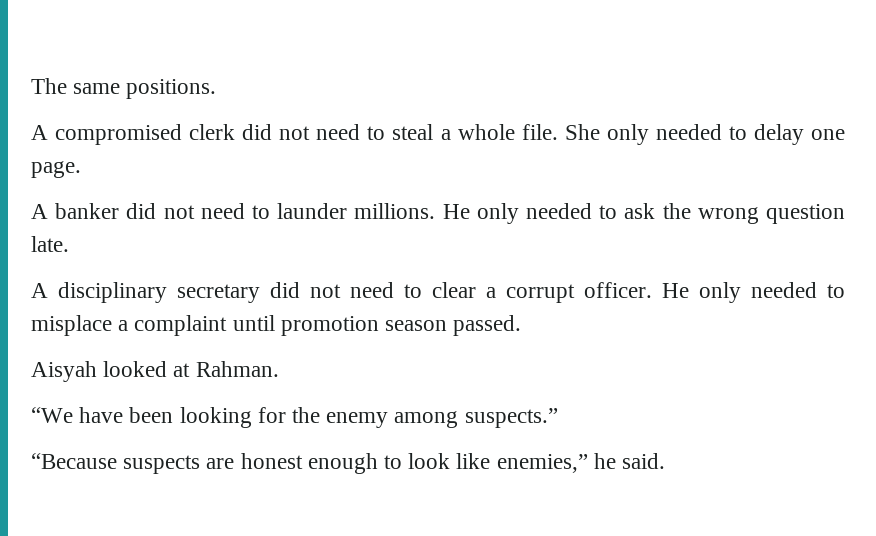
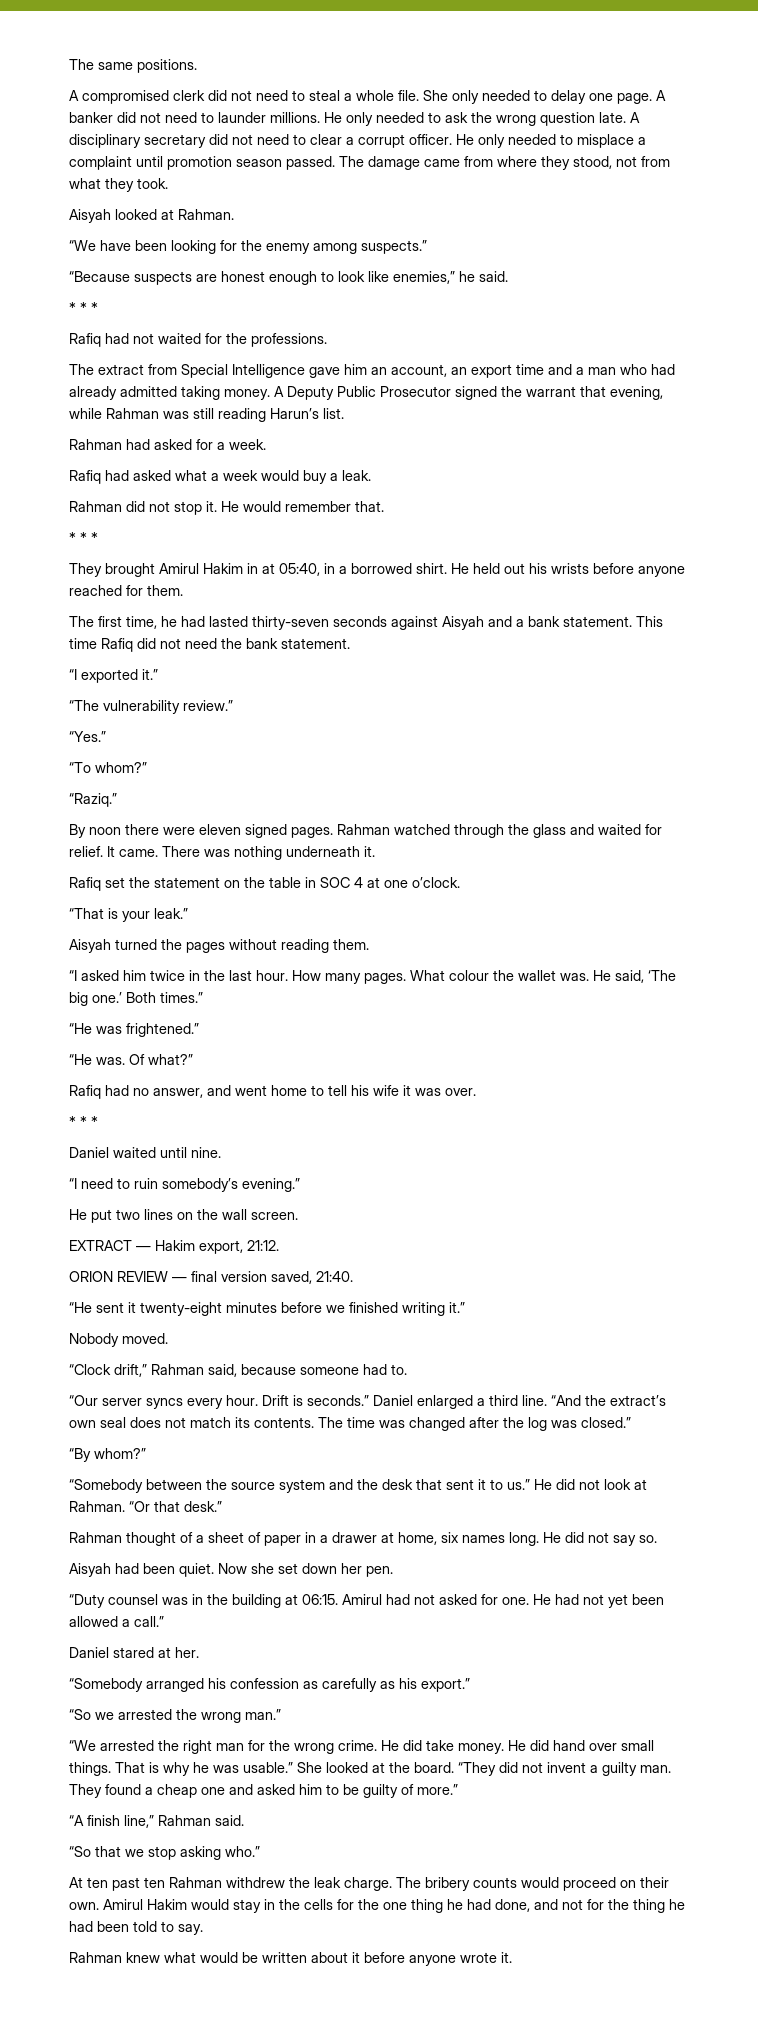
(81, 169) // -> (652, 98) none
(69, 244) // -> (626, 117) none
(522, 325) none -> [339,156,670,170] [69,178,168,192] The damage came from where they stood, not from what they took.
(666, 461) none -> [69,302,98,313] [69,333,327,347] [69,364,675,378] [69,386,663,400] [69,408,344,422] [69,439,266,450] [69,470,371,484] [69,501,384,515] [69,532,98,543] [69,563,685,577] [69,585,183,596] [69,616,663,630] [69,638,350,652] [69,669,158,683] [69,700,233,714] [69,731,106,742] [69,762,147,773] [69,793,117,807] [69,824,662,838] [69,846,375,860] [69,877,460,891] [69,908,188,922] [69,939,369,953] [69,970,676,984] [69,992,203,1006] [69,1023,199,1037] [69,1054,193,1065] [69,1085,476,1099] [69,1116,98,1127] [69,1147,221,1158] [69,1178,300,1192] [69,1209,298,1223] [69,1240,279,1254] [69,1271,353,1284] [69,1302,465,1316] [69,1333,168,1347] [69,1364,407,1377] [69,1395,666,1409] [69,1417,631,1431] [69,1448,146,1462] [69,1479,647,1493] [69,1501,222,1512] [69,1532,657,1546] [69,1563,393,1577] [69,1594,664,1608] [69,1616,164,1627] [69,1647,199,1658] [69,1678,470,1692] [69,1709,281,1723] [69,1740,654,1754] [69,1762,671,1776] [69,1784,458,1798] [69,1815,244,1828] [69,1846,260,1860] [69,1877,669,1891] [69,1899,685,1913] [69,1921,203,1935] [69,1952,512,1966] // * * * // Rafiq had not waited for the professions. // The extract from Special Intelligence gave him an account, an export time and a man who had already admitted taking money. A Deputy Public Prosecutor signed the warrant that evening, while Rahman was still reading Harun’s list. // Rahman had asked for a week. // Rafiq had asked what a week would buy a leak. // Rahman did not stop it. He would remember that. // * * * // They brought Amirul Hakim in at 05:40, in a borrowed shirt. He held out his wrists before anyone reached for them. // The first time, he had lasted thirty-seven seconds against Aisyah and a bank statement. This time Rafiq did not need the bank statement. // “I exported it.” // “The vulnerability review.” // “Yes.” // “To whom?” // “Raziq.” // By noon there were eleven signed pages. Rahman watched through the glass and waited for relief. It came. There was nothing underneath it. // Rafiq set the statement on the table in SOC 4 at one o’clock. // “That is your leak.” // Aisyah turned the pages without reading them. // “I asked him twice in the last hour. How many pages. What colour the wallet was. He said, ‘The big one.’ Both times.” // “He was frightened.” // “He was. Of what?” // Rafiq had no answer, and went home to tell his wife it was over. // * * * // Daniel waited until nine. // “I need to ruin somebody’s evening.” // He put two lines on the wall screen. // EXTRACT — Hakim export, 21:12. // ORION REVIEW — final version saved, 21:40. // “He sent it twenty-eight minutes before we finished writing it.” // Nobody moved. // “Clock drift,” Rahman said, because someone had to. // “Our server syncs every hour. Drift is seconds.” Daniel enlarged a third line. “And the extract’s own seal does not match its contents. The time was changed after the log was closed.” // “By whom?” // “Somebody between the source system and the desk that sent it to us.” He did not look at Rahman. “Or that desk.” // Rahman thought of a sheet of paper in a drawer at home, six names long. He did not say so. // Aisyah had been quiet. Now she set down her pen. // “Duty counsel was in the building at 06:15. Amirul had not asked for one. He had not yet been allowed a call.” // Daniel stared at her. // “Somebody arranged his confession as carefully as his export.” // “So we arrested the wrong man.” // “We arrested the right man for the wrong crime. He did take money. He did hand over small things. That is why he was usable.” She looked at the board. “They did not invent a guilty man. They found a cheap one and asked him to be guilty of more.” // “A finish line,” Rahman said. // “So that we stop asking who.” // At ten past ten Rahman withdrew the leak charge. The bribery counts would proceed on their own. Amirul Hakim would stay in the cells for the one thing he had done, and not for the thing he had been told to say. // Rahman knew what would be written about it before anyone wrote it.

